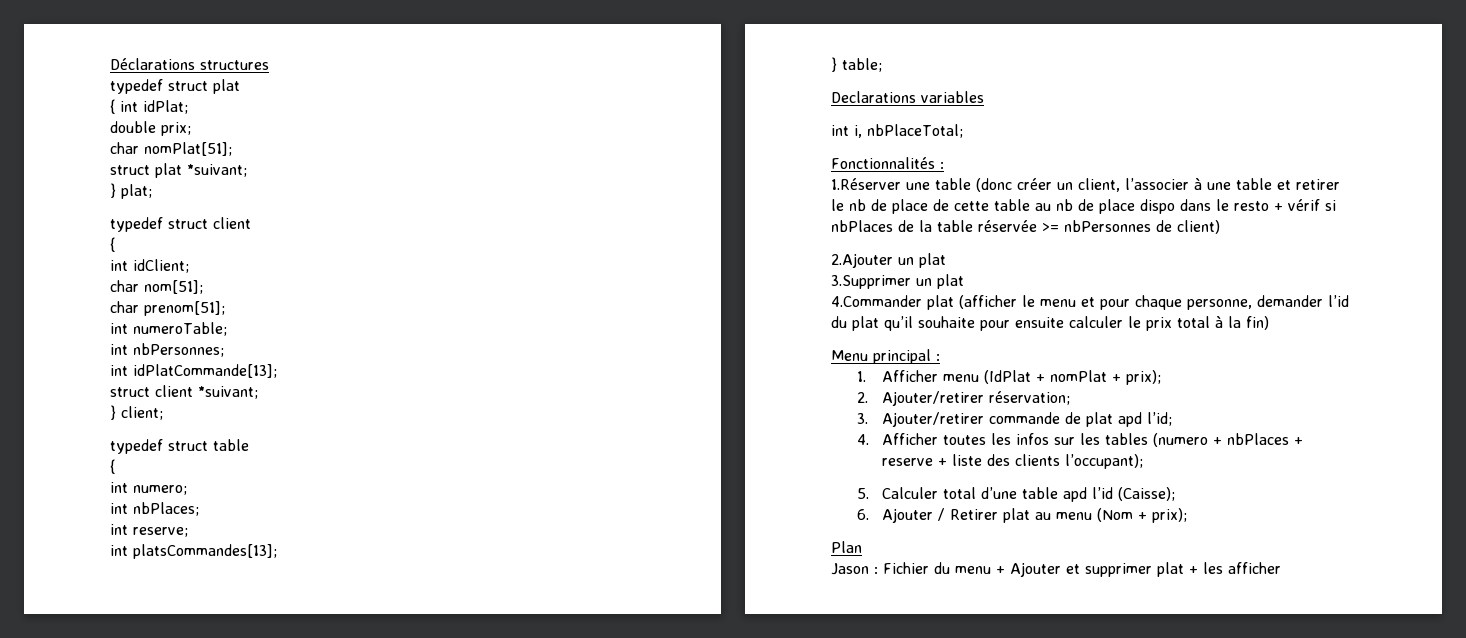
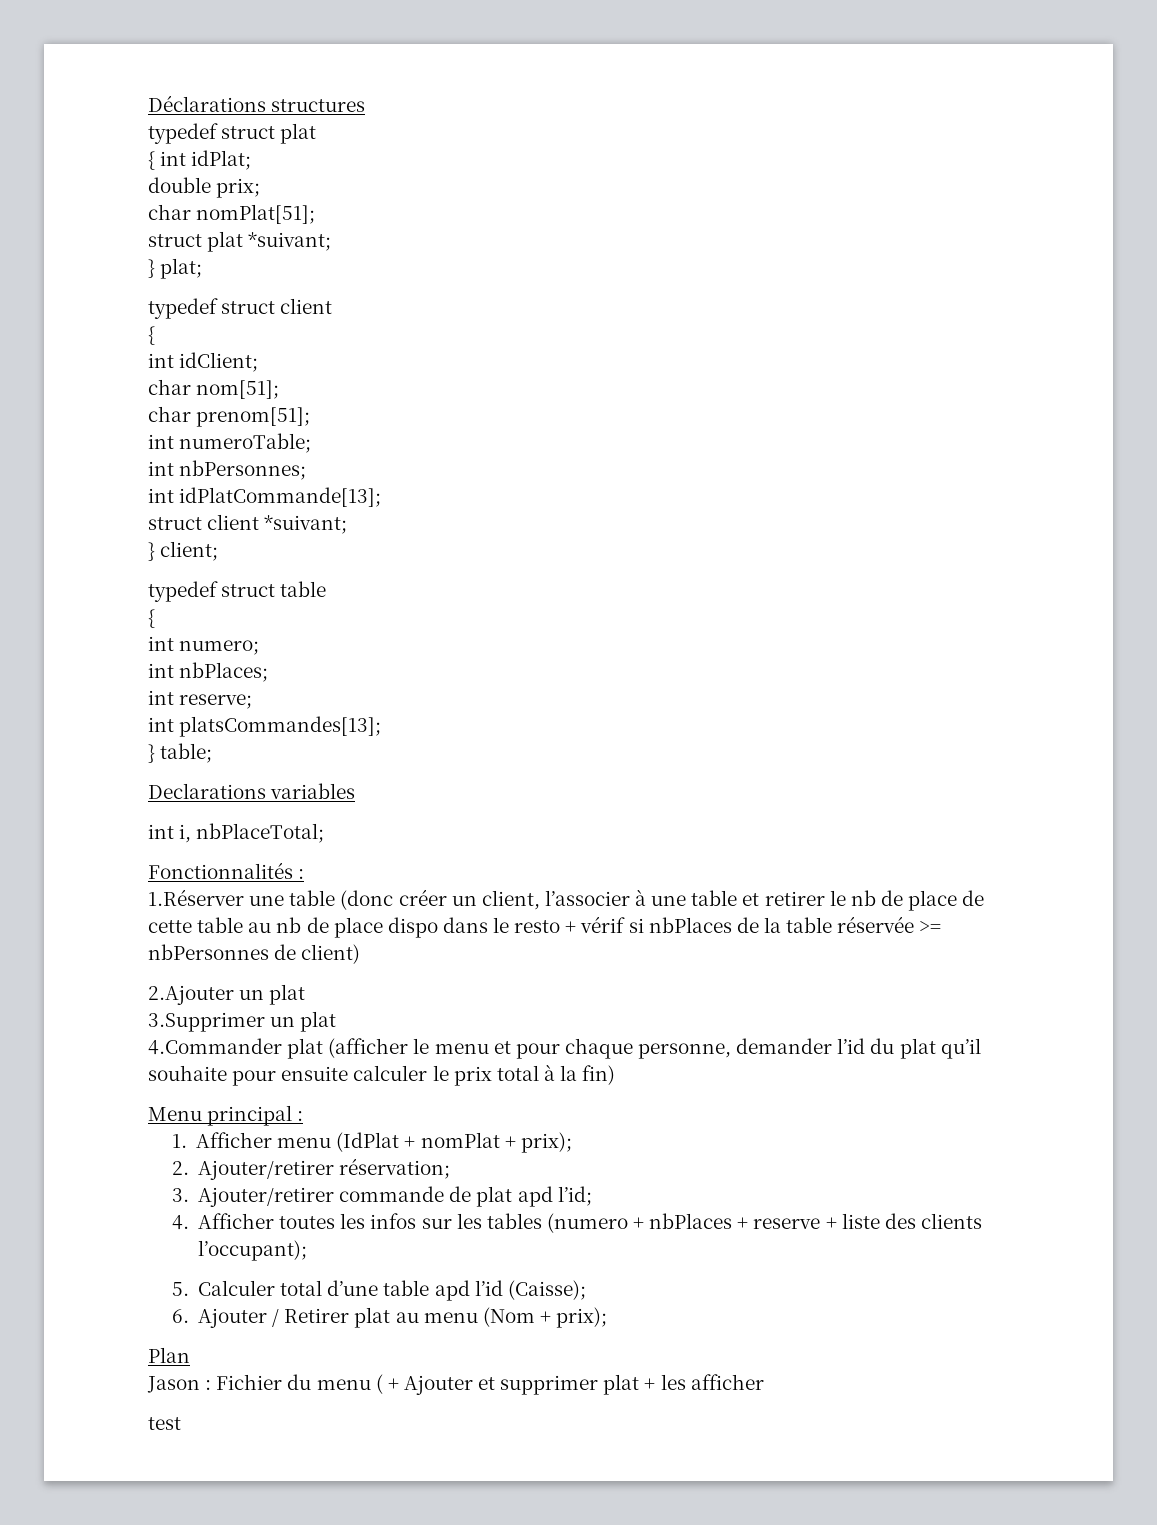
(991, 570) none -> [375,1374,383,1394] (
(1281, 568) none -> [148,1417,181,1430] // test

